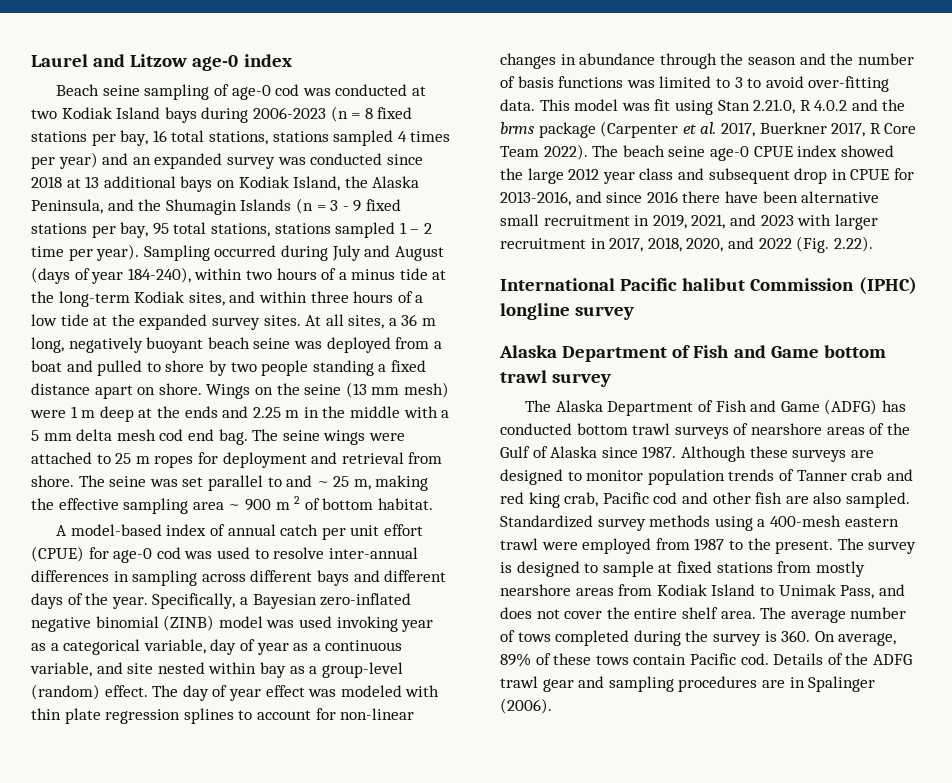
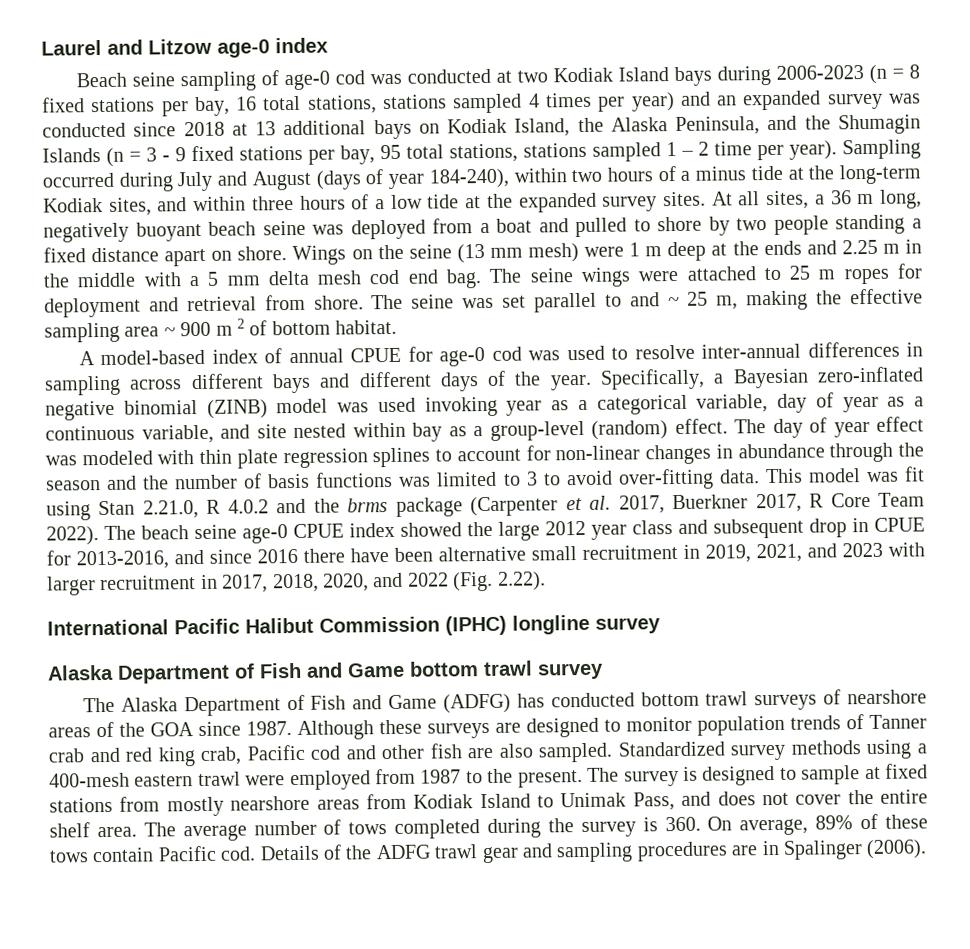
[280,524,423,540] [31,546,84,562] catch per unit effort (CPUE) -> [350,347,402,363] CPUE
[682,278,746,291] halibut -> [245,617,314,634] Halibut
[500,446,598,458] Gulf of Alaska -> [150,722,194,737] GOA

